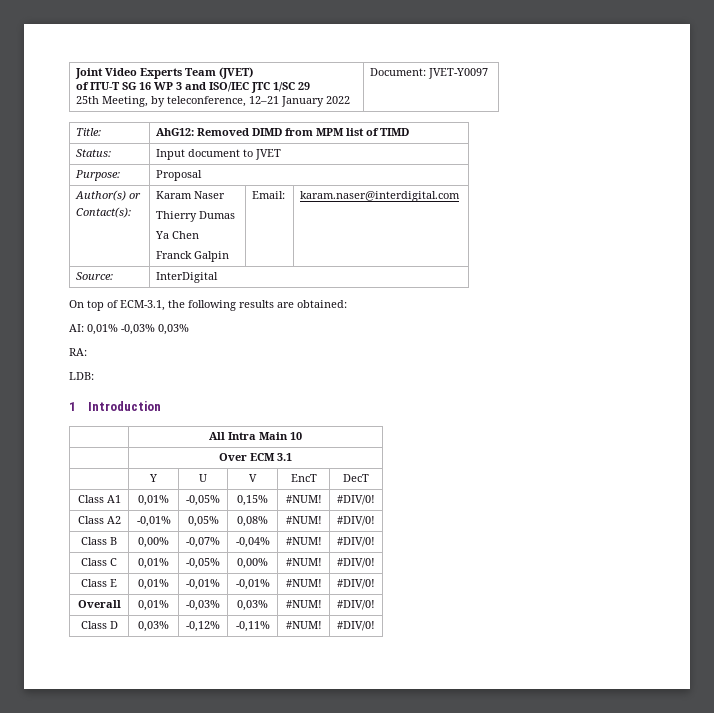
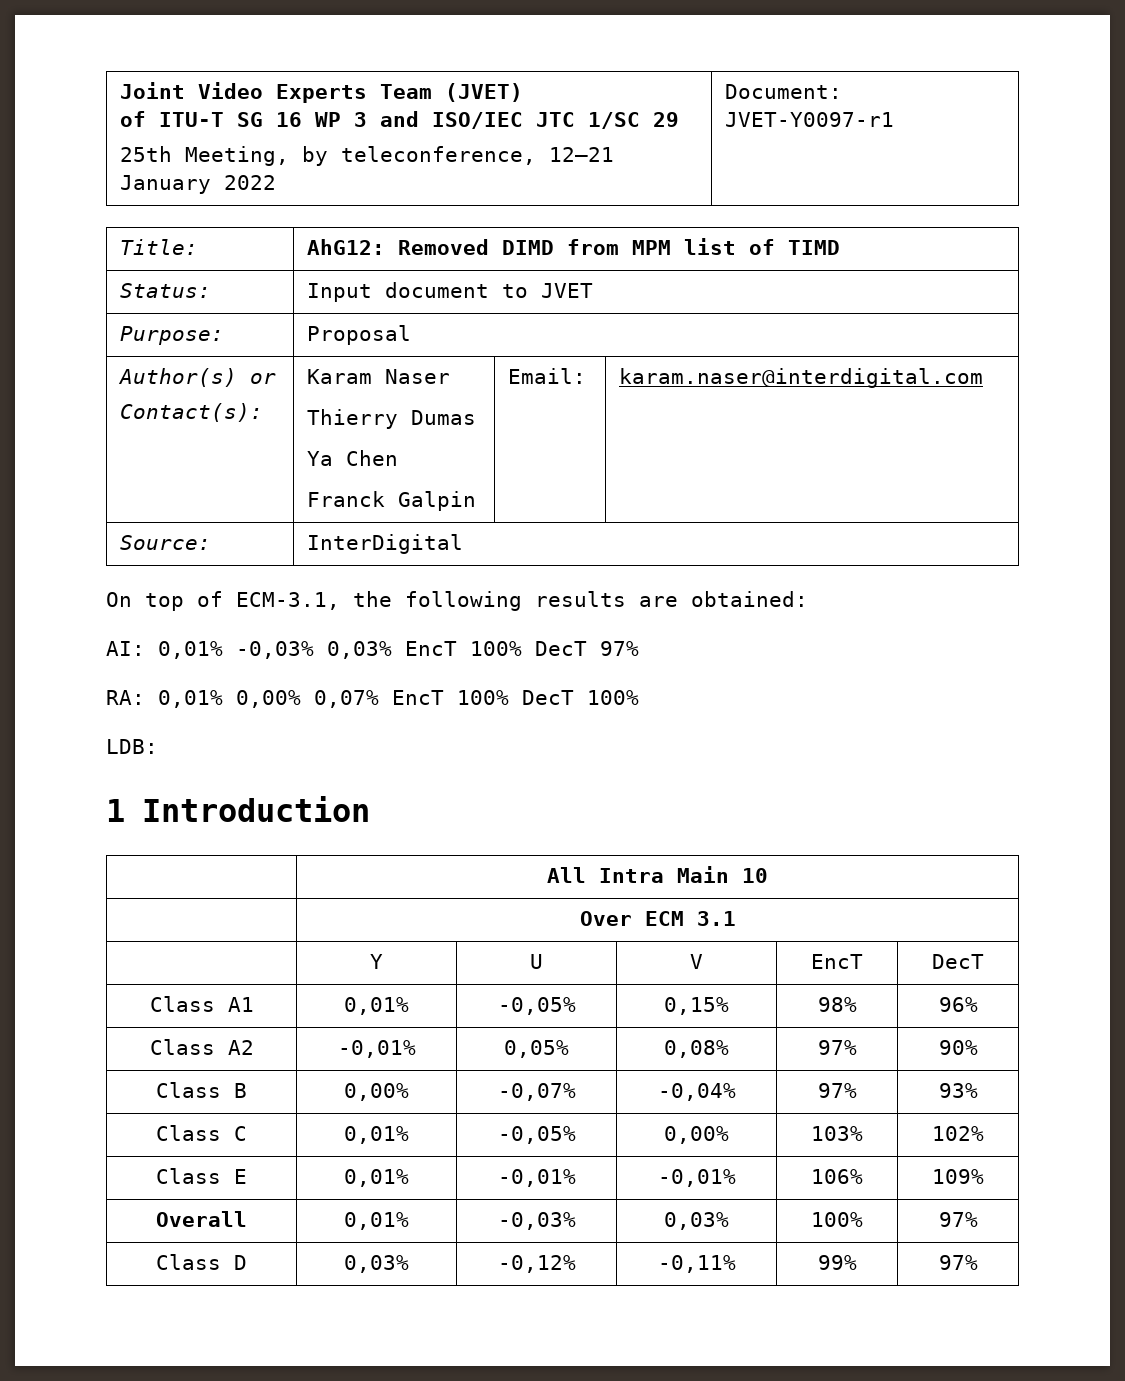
[428,68,489,79] JVET-Y0097 -> [724,112,894,127] JVET-Y0097-r1
[69,348,87,356] // RA: -> [405,641,639,656] [106,690,639,708] EncT 100% DecT 97% // RA: 0,01% 0,00% 0,07% EncT 100% DecT 100%
[285,495,322,503] [337,495,375,505] #NUM! | #DIV/0! -> [817,997,857,1012] [938,997,978,1012] 98% | 96%
[285,516,322,524] [337,516,375,526] #NUM! | #DIV/0! -> [817,1040,857,1055] [938,1040,978,1055] 97% | 90%
[285,537,322,545] [337,537,375,547] #NUM! | #DIV/0! -> [817,1083,857,1098] [938,1083,978,1098] 97% | 93%
[285,558,322,566] [337,558,375,568] #NUM! | #DIV/0! -> [811,1126,863,1141] [932,1126,984,1141] 103% | 102%
[285,579,322,587] [337,579,375,589] #NUM! | #DIV/0! -> [811,1169,863,1184] [932,1169,984,1184] 106% | 109%
[285,600,322,608] [337,600,375,610] #NUM! | #DIV/0! -> [811,1212,863,1227] [938,1212,978,1227] 100% | 97%
[285,621,322,629] [337,621,375,631] #NUM! | #DIV/0! -> [817,1255,857,1270] [938,1255,978,1270] 99% | 97%

